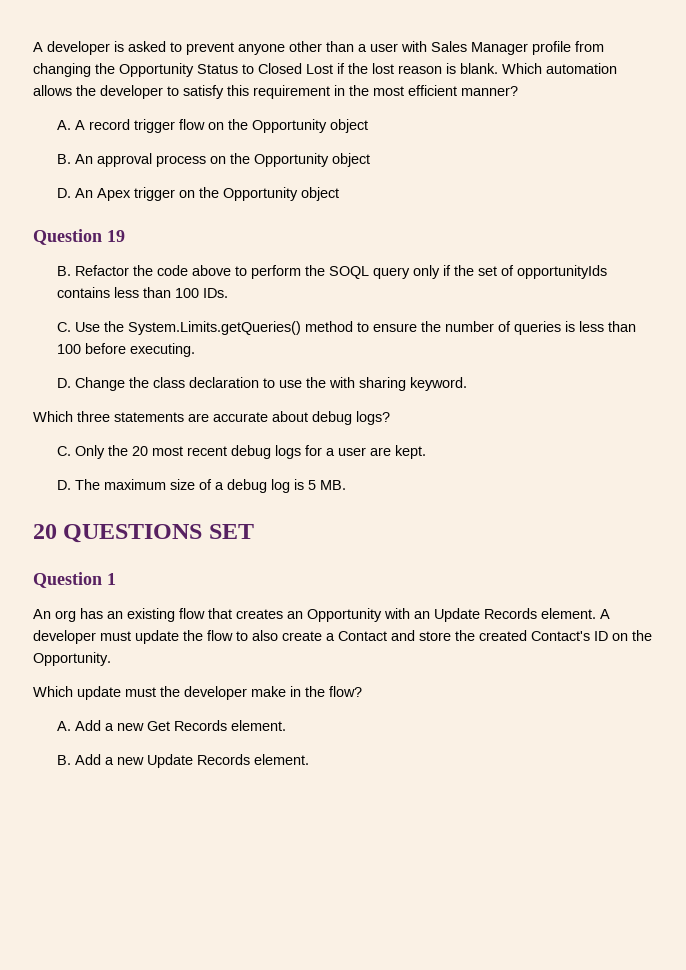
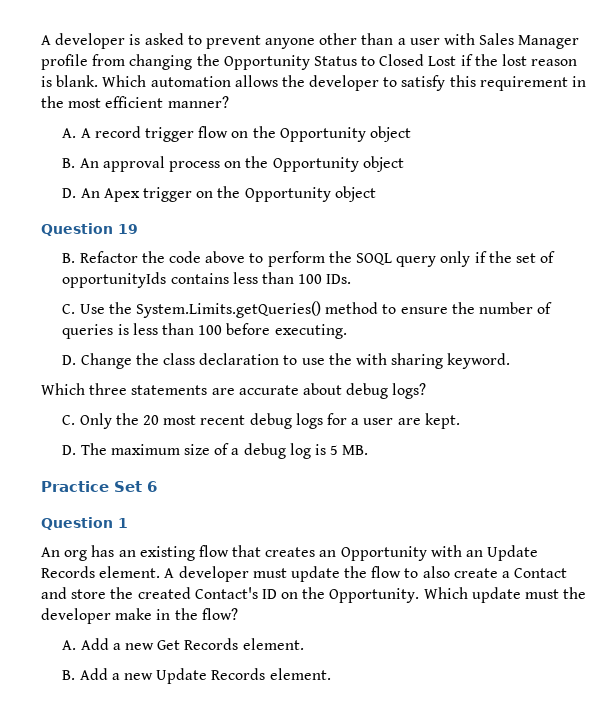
[33,524,254,543] 20 QUESTIONS SET -> [41,481,157,492] Practice Set 6
(111, 659) // -> (420, 595) none

